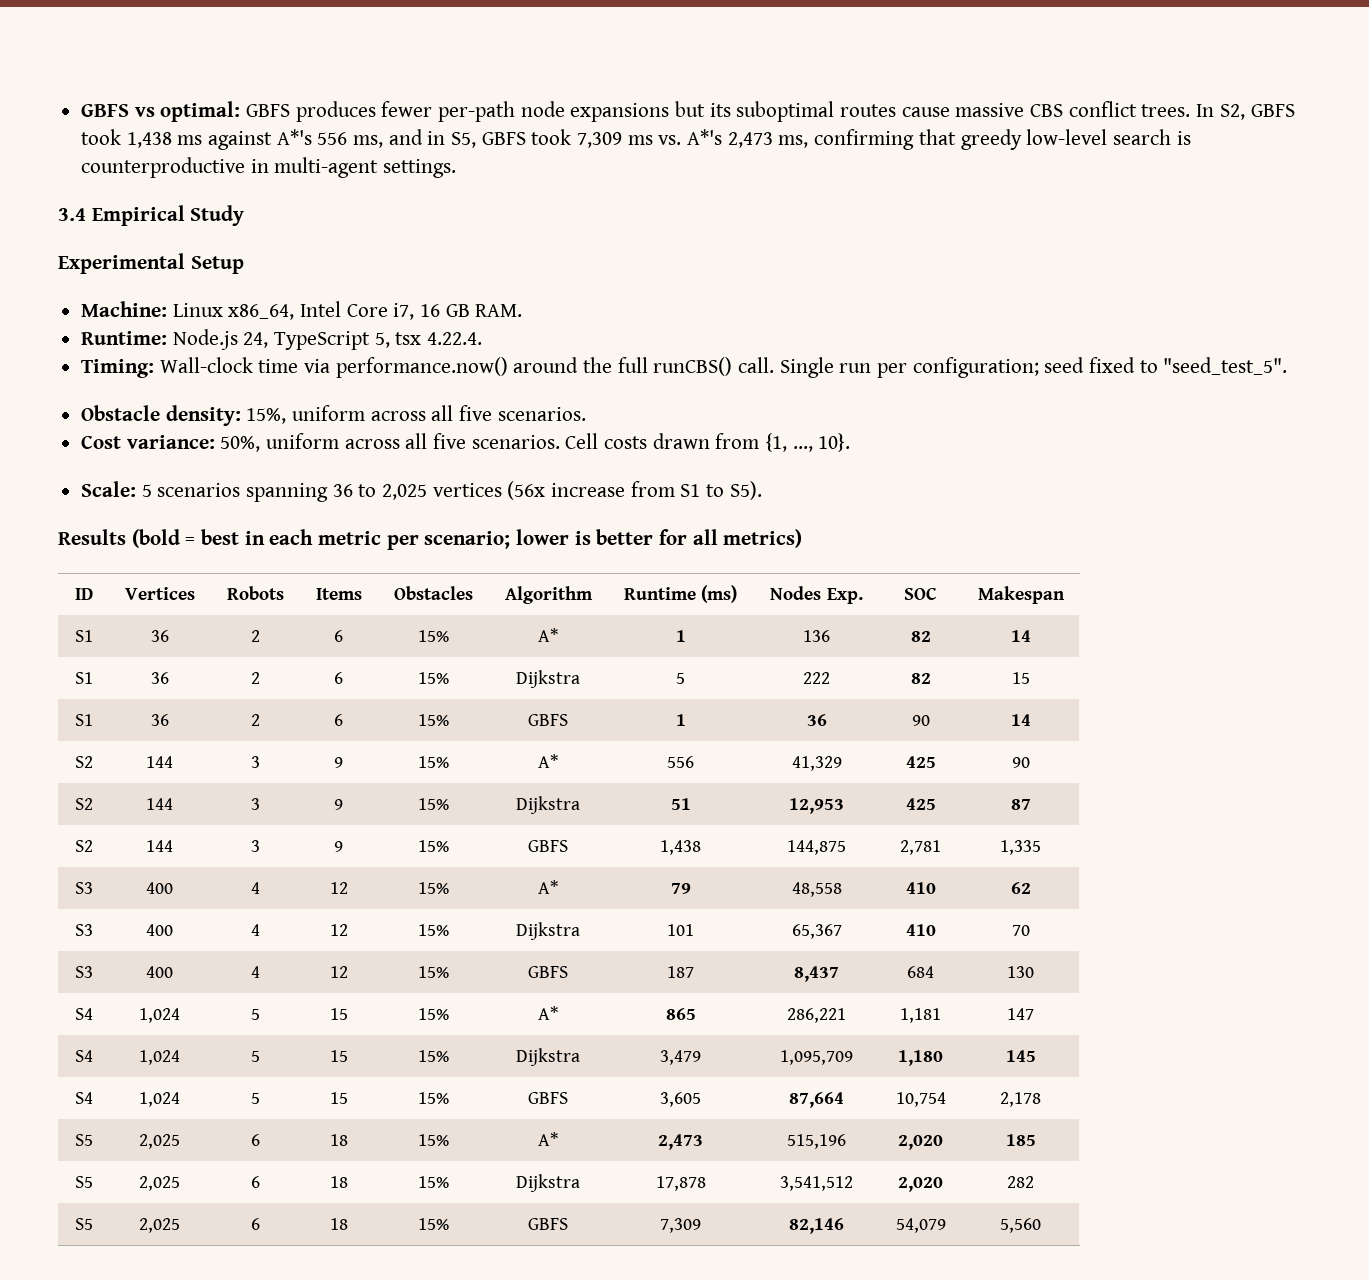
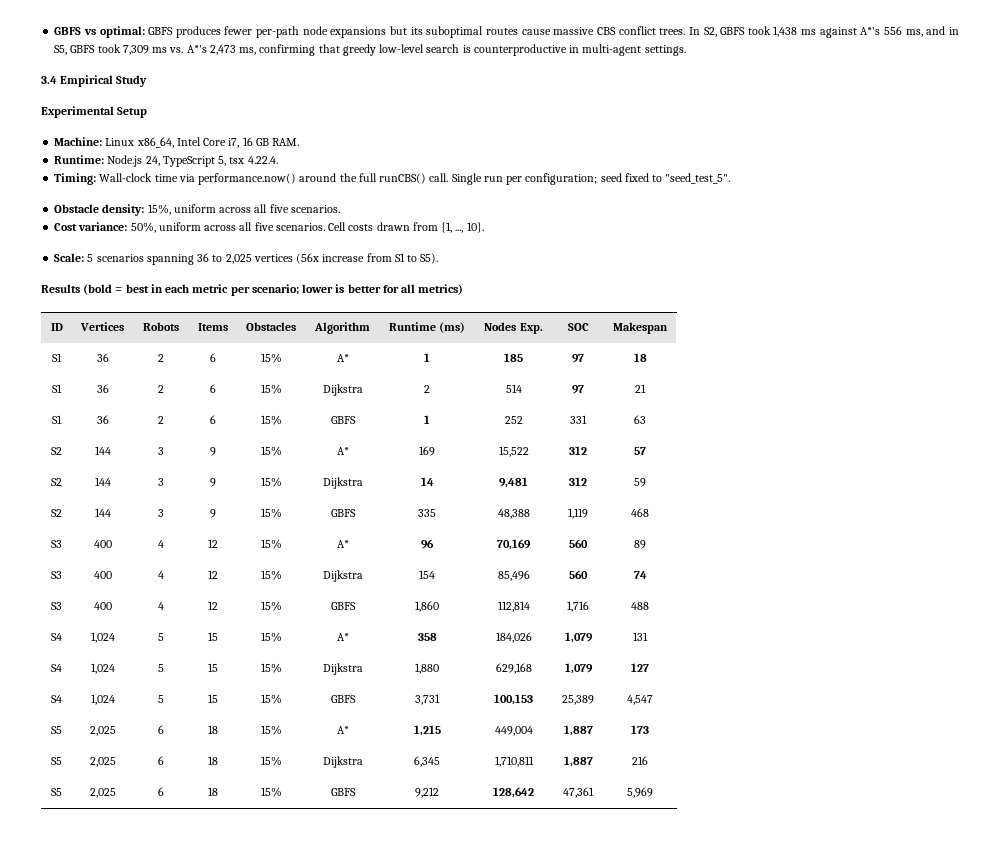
[803,630,830,642] [910,631,931,642] [1010,630,1031,642] 136 | 82 | 14 -> [504,353,523,362] [572,354,584,363] [633,353,647,362] 185 | 97 | 18
[676,673,685,684] [803,672,830,684] [910,673,931,684] [1011,672,1030,684] 5 | 222 | 82 | 15 -> [424,385,430,393] [505,384,522,393] [572,385,584,394] [635,384,646,393] 2 | 514 | 97 | 21
[806,714,827,726] [911,715,930,726] [1010,714,1031,726] 36 | 90 | 14 -> [504,416,523,424] [570,415,587,424] [634,415,646,424] 252 | 331 | 63
[667,756,694,768] [791,756,842,771] [905,756,936,768] [1011,757,1030,768] 556 | 41,329 | 425 | 90 -> [419,446,435,456] [498,446,529,457] [569,446,587,455] [634,447,646,455] 169 | 15,522 | 312 | 57
[670,798,691,810] [789,798,844,814] [905,798,936,810] [1010,799,1031,810] 51 | 12,953 | 425 | 87 -> [420,477,434,486] [499,477,528,488] [569,477,587,486] [634,478,646,487] 14 | 9,481 | 312 | 59
[660,840,701,855] [787,840,846,855] [900,840,941,855] [1000,840,1041,855] 1,438 | 144,875 | 2,781 | 1,335 -> [418,509,436,517] [497,509,530,519] [568,508,588,519] [631,508,649,517] 335 | 48,388 | 1,119 | 468
[670,883,691,894] [791,882,842,897] [905,882,936,894] [1010,882,1031,894] 79 | 48,558 | 410 | 62 -> [421,539,434,549] [497,539,531,550] [569,539,588,548] [634,540,646,549] 96 | 70,169 | 560 | 89
[667,924,694,936] [791,924,842,939] [905,924,936,936] [1011,925,1030,936] 101 | 65,367 | 410 | 70 -> [419,570,435,579] [497,570,530,581] [569,570,588,579] [633,571,647,579] 154 | 85,496 | 560 | 74
[667,966,694,978] [794,966,839,982] [907,966,934,978] [1007,966,1034,978] 187 | 8,437 | 684 | 130 -> [415,601,439,612] [497,601,530,612] [567,601,589,612] [631,602,649,610] 1,860 | 112,814 | 1,716 | 488
[665,1008,696,1020] [787,1008,846,1023] [900,1008,941,1023] [1007,1008,1034,1020] 865 | 286,221 | 1,181 | 147 -> [417,633,437,641] [495,632,532,643] [564,632,593,643] [633,632,648,641] 358 | 184,026 | 1,079 | 131
[660,1050,701,1065] [780,1050,853,1065] [898,1050,943,1066] [1005,1050,1036,1062] 3,479 | 1,095,709 | 1,180 | 145 -> [415,663,439,674] [495,663,532,674] [564,663,593,674] [631,663,649,672] 1,880 | 629,168 | 1,079 | 127
[660,1092,701,1107] [789,1092,844,1108] [895,1092,946,1107] [1000,1092,1041,1107] 3,605 | 87,664 | 10,754 | 2,178 -> [415,694,440,705] [494,694,533,705] [562,695,594,705] [627,695,653,705] 3,731 | 100,153 | 25,389 | 4,547
[658,1134,703,1150] [787,1134,846,1149] [898,1135,943,1150] [1005,1134,1036,1146] 2,473 | 515,196 | 2,020 | 185 -> [413,725,441,736] [494,726,533,736] [563,725,593,736] [631,725,649,734] 1,215 | 449,004 | 1,887 | 173
[655,1176,706,1191] [780,1176,853,1191] [898,1177,943,1192] [1007,1176,1034,1188] 17,878 | 3,541,512 | 2,020 | 282 -> [414,756,440,767] [494,756,534,767] [563,756,593,767] [632,756,648,765] 6,345 | 1,710,811 | 1,887 | 216
[660,1218,701,1233] [789,1218,844,1234] [895,1218,946,1233] [1000,1218,1041,1233] 7,309 | 82,146 | 54,079 | 5,560 -> [415,787,439,798] [493,787,534,798] [563,787,594,798] [627,787,653,798] 9,212 | 128,642 | 47,361 | 5,969

